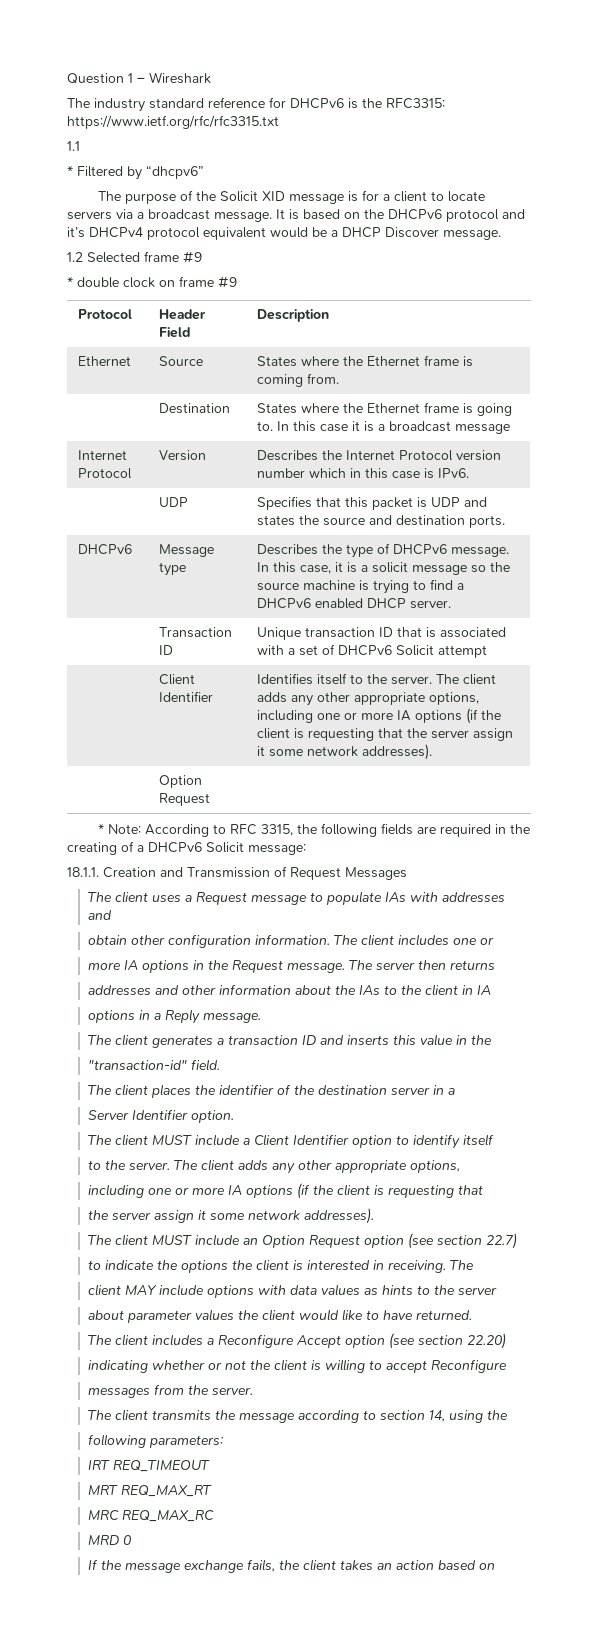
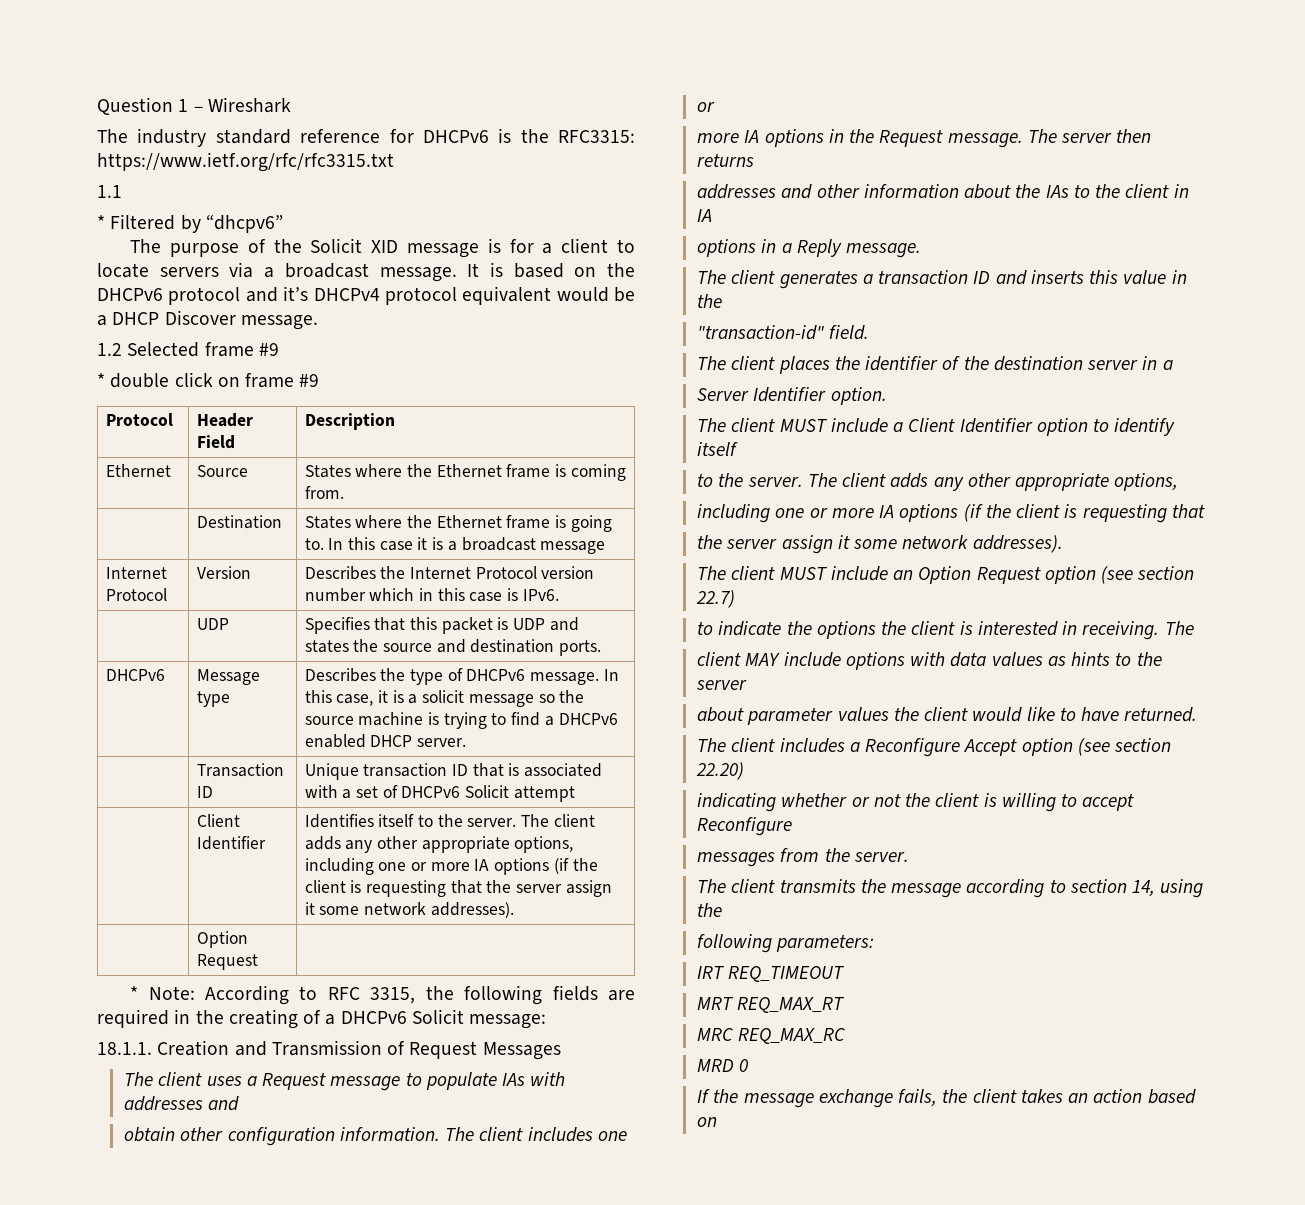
[123,277,155,288] clock -> [174,372,213,387] click

